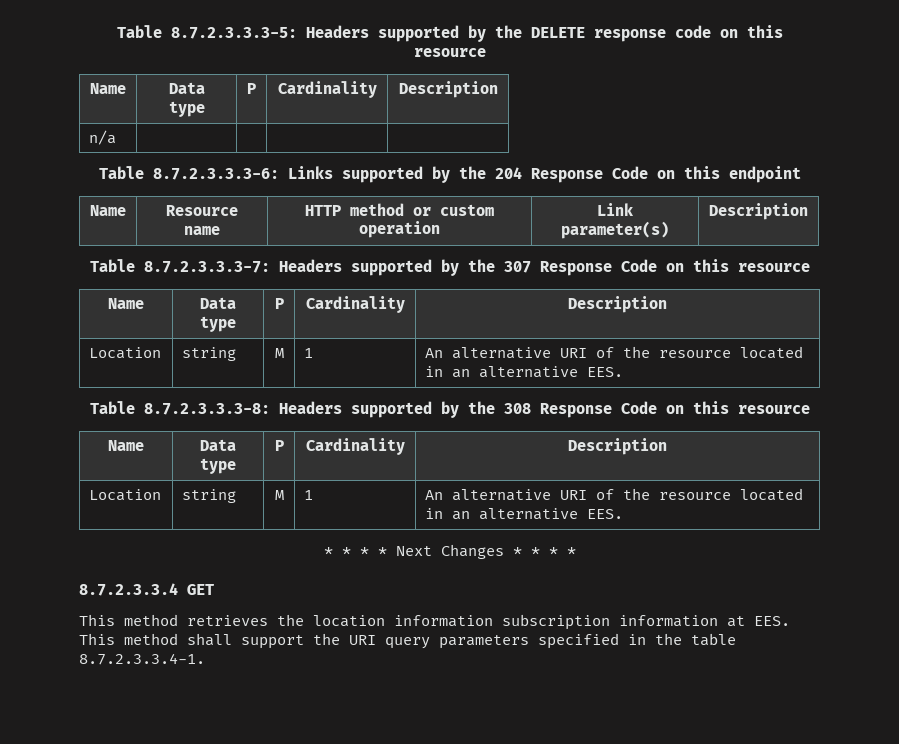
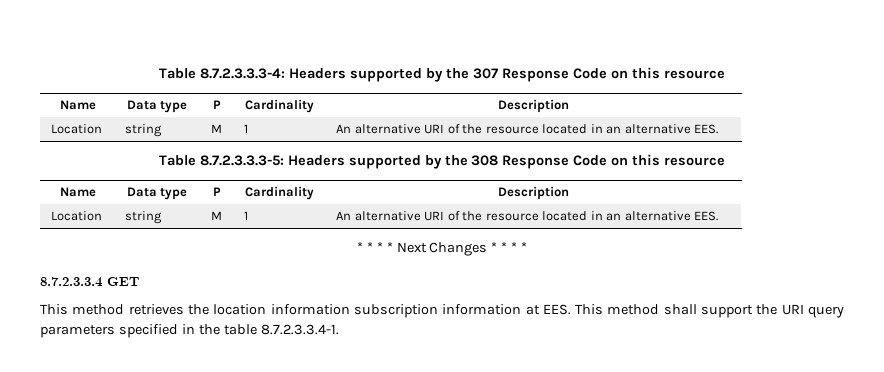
[116,25,783,42] [413,48,486,57] [90,83,126,94] [168,82,205,94] [168,101,205,117] [247,83,256,94] [277,81,377,98] [398,81,498,98] [89,130,117,145] [98,166,801,183] [90,205,126,216] [166,205,238,216] [184,226,220,235] [305,203,494,216] [359,221,440,238] [597,203,634,216] [561,221,669,239] [709,203,808,220] [89,259,270,273] Table 8.7.2.3.3.3-5: Headers supported by the DELETE response code on this resource // Name | Data type | P | Cardinality | Description // n/a | | | | // Table 8.7.2.3.3.3-6: Links supported by the 204 Response Code on this endpoint // Name | Resource name | HTTP method or custom operation | Link parameter(s) | Description // Table 8.7.2.3.3.3-7: -> [159,68,286,79] Table 8.7.2.3.3.3-4:
[143,403,270,415] 8.7.2.3.3.3-8: -> [199,155,284,166] 8.7.2.3.3.3-5:

